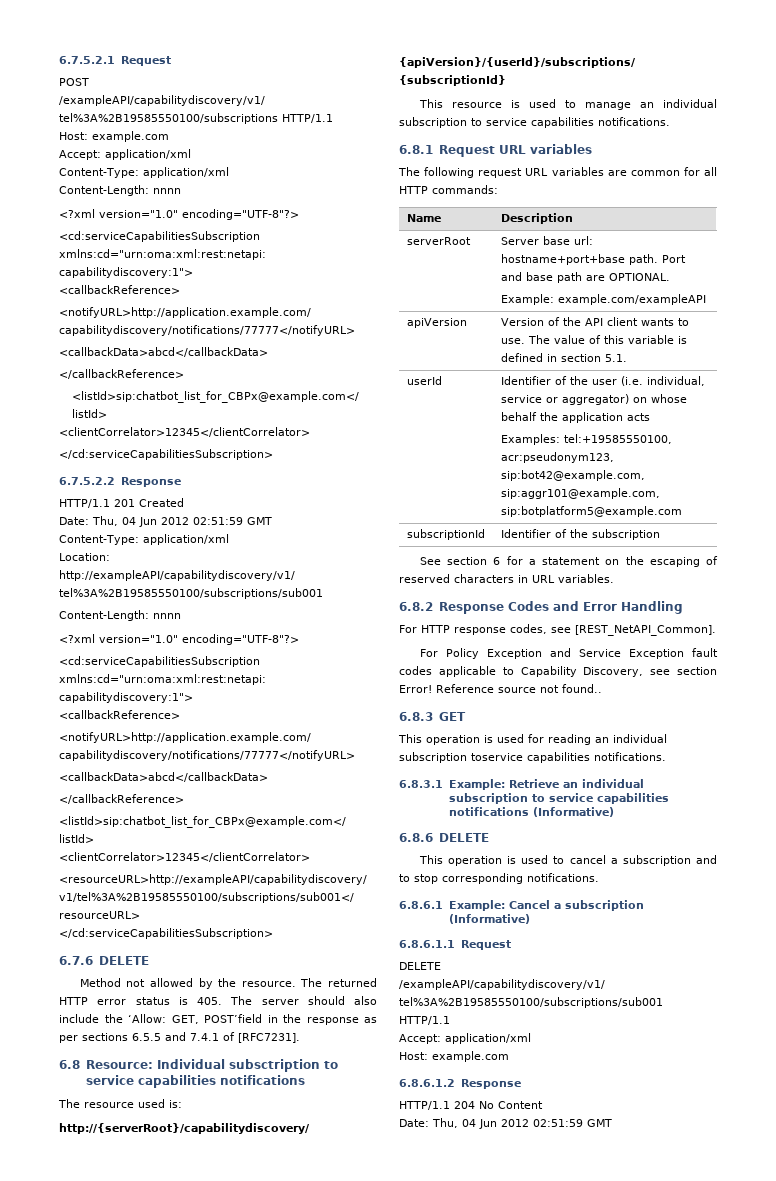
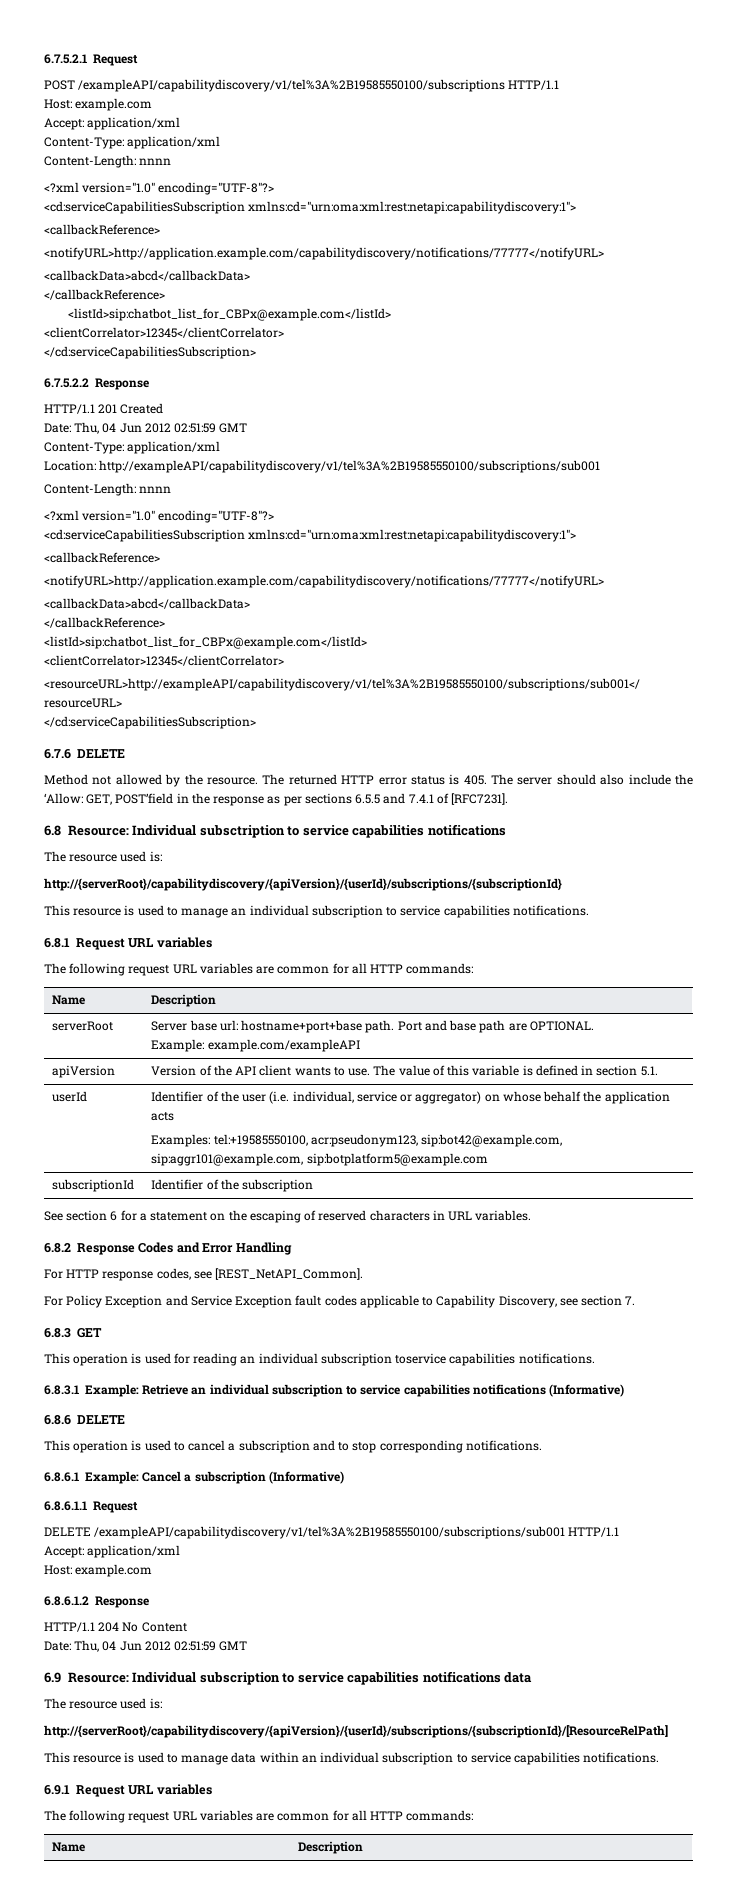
[399,684,602,693] Error! Reference source not found.. -> [625,1296,636,1305] 7.
(612, 1123) none -> [44,1671,533,1685] [44,1698,162,1709] [44,1725,668,1738] [44,1752,660,1765] [44,1784,212,1797] [44,1810,474,1823] [52,1842,86,1852] [298,1841,364,1854] // 6.9 Resource: Individual subscription to service capabilities notifications data // The resource used is: // http://{serverRoot}/capabilitydiscovery/{apiVersion}/{userId}/subscriptions/{subscriptionId}/[ResourceRelPath] // This resource is used to manage data within an individual subscription to service capabilities notifications. // 6.9.1 Request URL variables // The following request URL variables are common for all HTTP commands: // Name | Description

